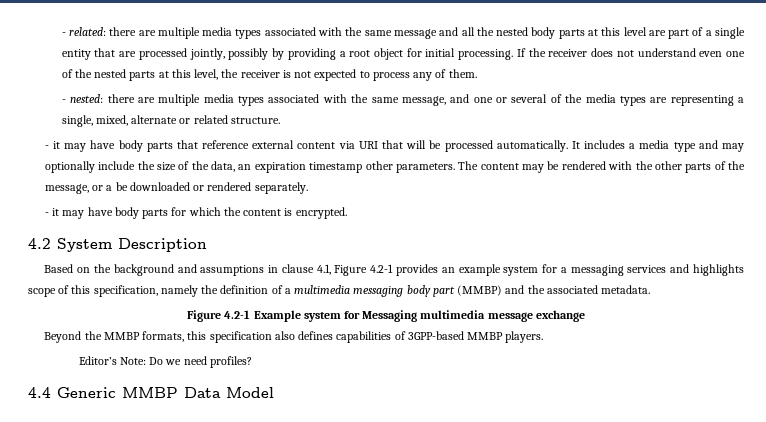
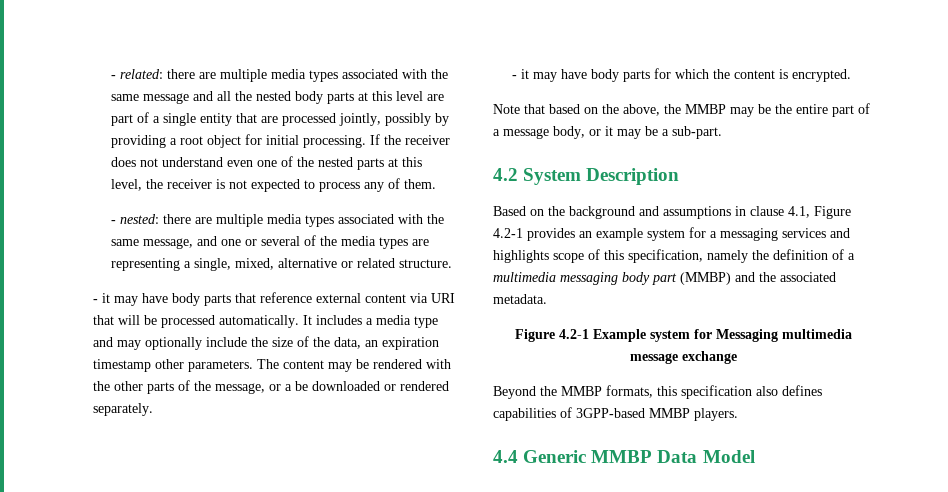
[131,115,178,124] alternate -> [278,258,338,268] alternative
(347, 213) none -> [493,103,870,117] [493,126,722,139] // Note that based on the above, the MMBP may be the entire part of a message body, or it may be a sub-part.
[78,356,252,368] // Editor’s Note: Do we need profiles? -> (738, 414) none

